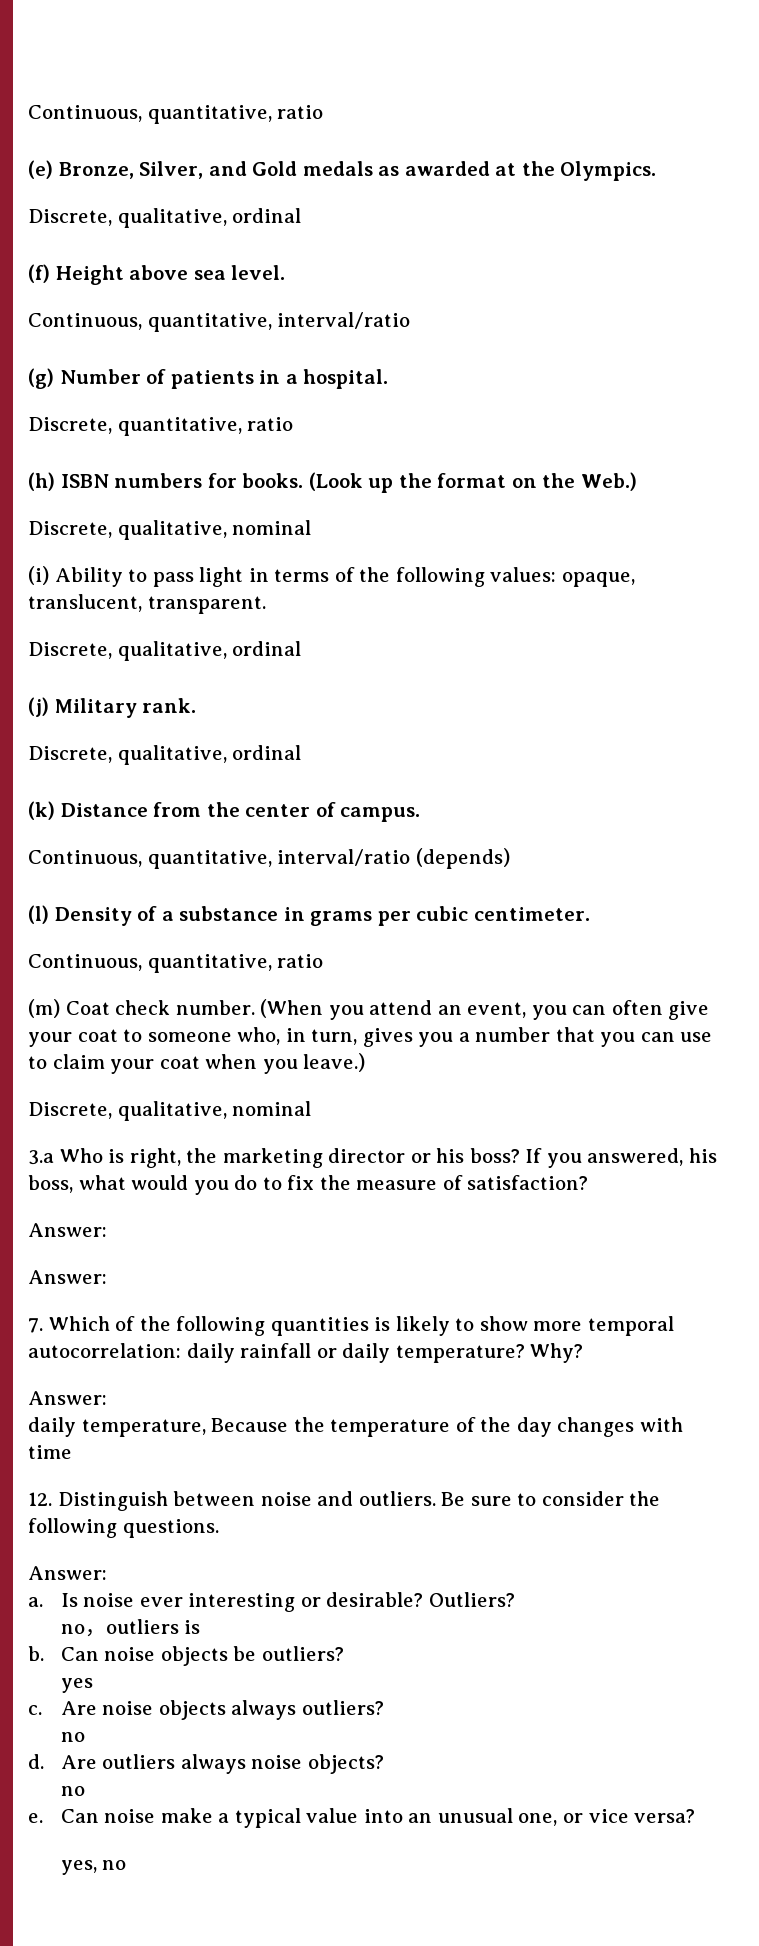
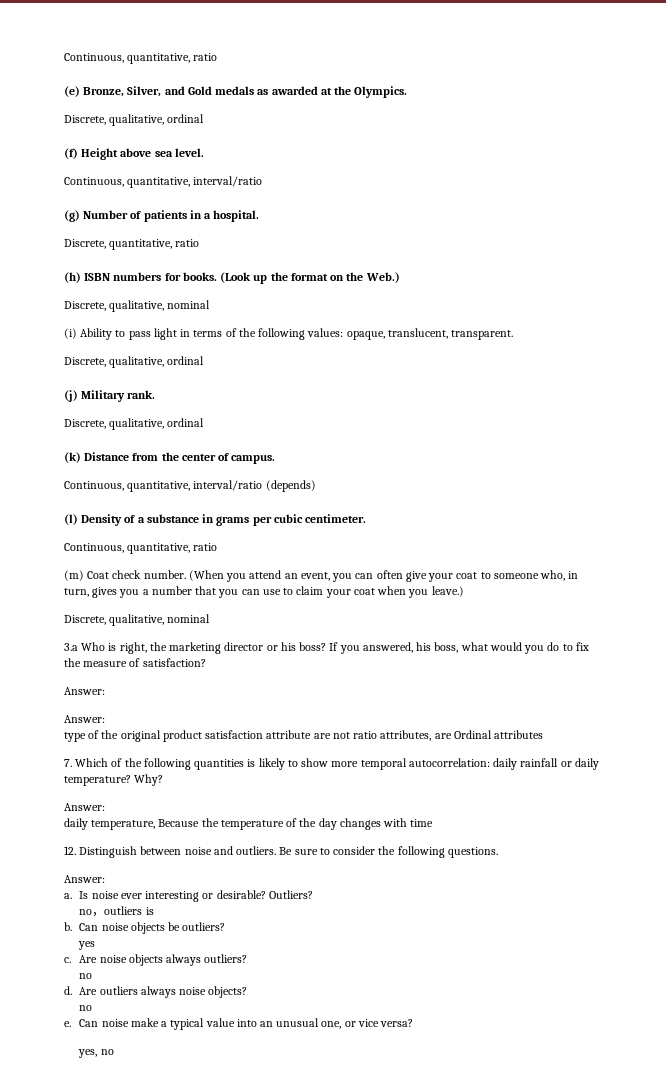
(107, 1277) none -> [64,730,544,742] // type of the original product satisfaction attribute are not ratio attributes, are Ordinal attributes

